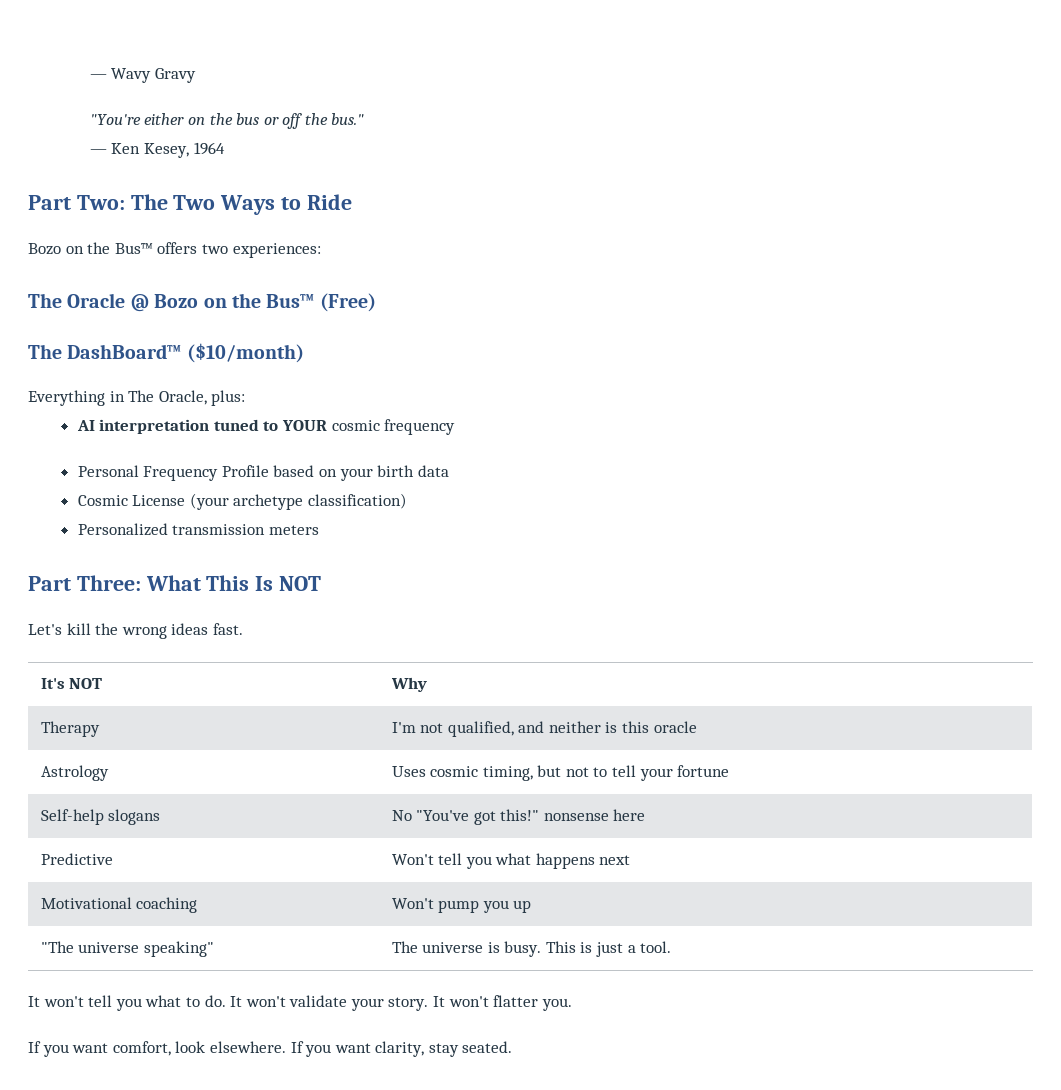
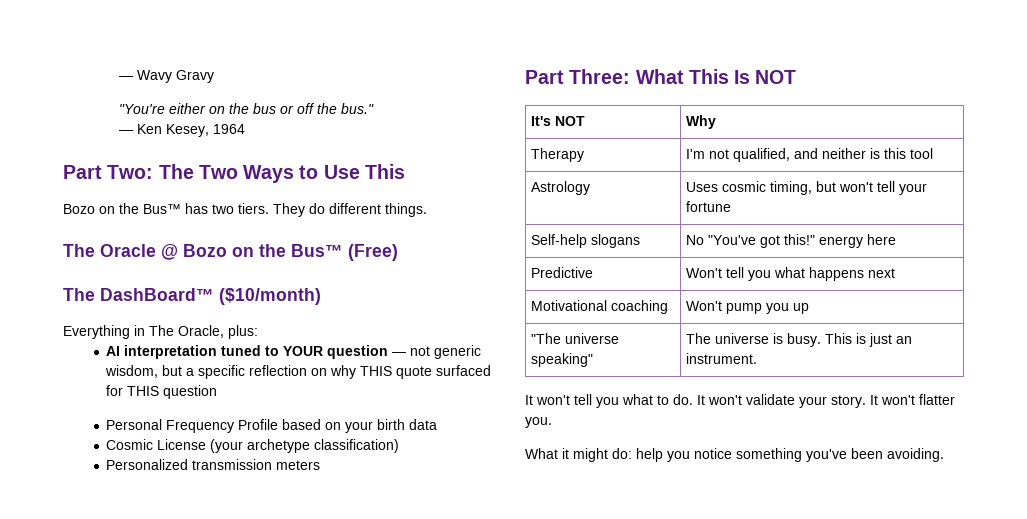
[306,194,352,210] [28,242,321,258] Ride // Bozo on the Bus™ offers two experiences: -> [323,164,405,179] [63,203,427,217] Use This // Bozo on the Bus™ has two tiers. They do different things.
[331,419,456,435] cosmic frequency -> [327,345,482,359] [105,365,492,379] [106,385,218,399] question — not generic wisdom, but a specific reflection on why THIS quote surfaced for THIS question
[28,623,243,639] // Let's kill the wrong ideas fast. -> (797, 77) none
[653,721,697,733] oracle -> [910,148,934,159] tool
[565,767,608,777] not to -> [839,182,874,192] won't
[543,813,609,821] nonsense -> [819,236,864,248] energy
[627,941,672,953] a tool. -> [896,336,913,344] [686,353,758,364] an instrument.
[28,1041,513,1057] If you want comfort, look elsewhere. If you want clarity, stay seated. -> [525,448,944,462] What it might do: help you notice something you've been avoiding.

